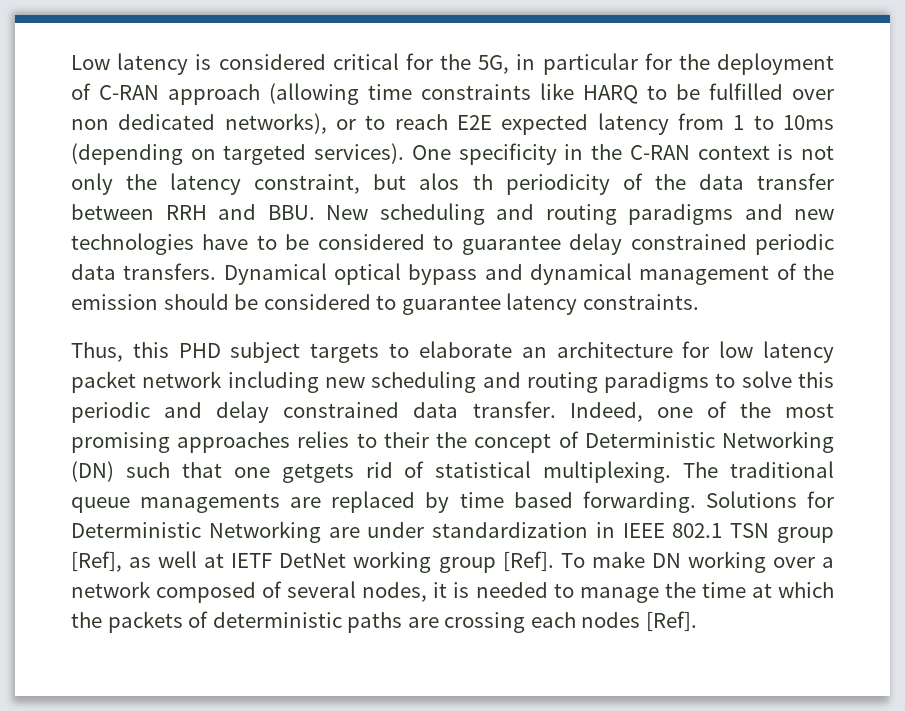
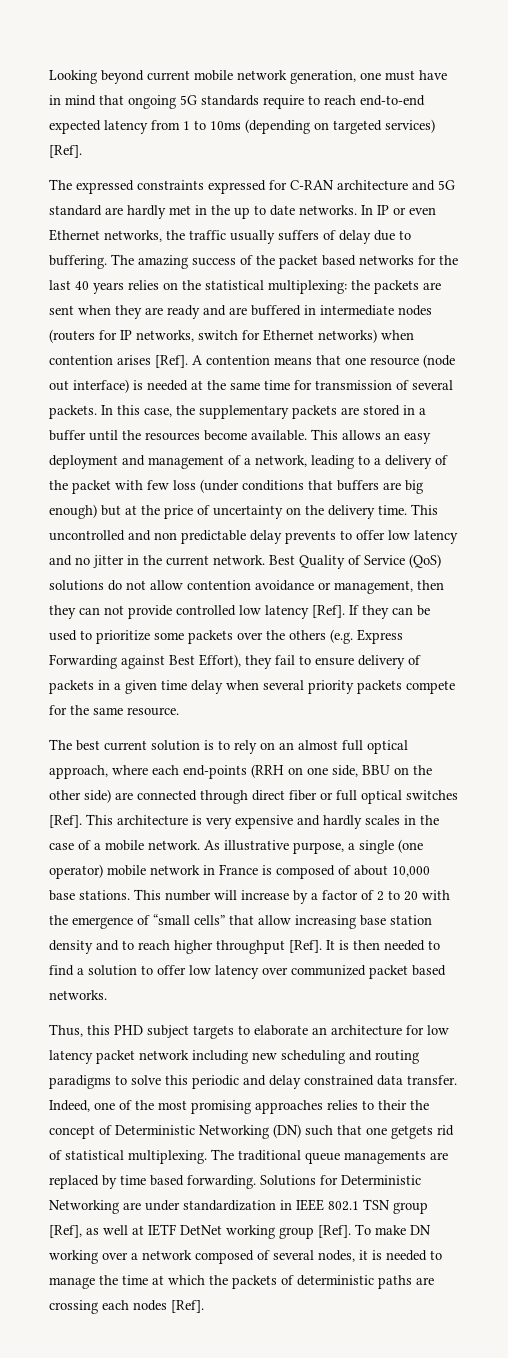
[71,53,834,75] [71,83,834,105] [71,113,492,134] Low latency is considered critical for the 5G, in particular for the deployment of C-RAN approach (allowing time constraints like HARQ to be fulfilled over non dedicated networks), or to reach E2E -> [49,70,447,84] [49,95,425,109] Looking beyond current mobile network generation, one must have in mind that ongoing 5G standards require to reach end-to-end
[314,143,835,165] [71,173,834,195] [71,203,834,225] [71,233,835,255] [71,263,835,285] [71,293,699,315] services). One specificity in the C-RAN context is not only the latency constraint, but alos th periodicity of the data transfer between RRH and BBU. New scheduling and routing paradigms and new technologies have to be considered to guarantee delay constrained periodic data transfers. Dynamical optical bypass and dynamical management of the emission should be considered to guarantee latency constraints. -> [385,119,435,133] [49,145,82,158] [49,179,455,194] [49,205,436,219] [49,229,411,244] [49,254,458,269] [49,280,441,294] [49,305,432,319] [49,329,414,343] [49,354,455,368] [49,379,453,393] [49,405,426,419] [49,429,431,444] [49,455,448,469] [49,479,423,494] [49,504,438,519] [49,530,458,544] [49,554,441,569] [49,580,444,594] [49,605,430,619] [49,629,403,644] [49,654,421,669] [49,680,455,694] [49,705,179,716] [49,739,408,754] [49,764,432,779] [49,789,458,804] [49,814,439,829] [49,839,423,854] [49,864,430,879] [49,889,450,904] [49,914,432,929] [49,940,440,954] [49,965,446,979] [49,990,107,1000] services) [Ref]. // The expressed constraints expressed for C-RAN architecture and 5G standard are hardly met in the up to date networks. In IP or even Ethernet networks, the traffic usually suffers of delay due to buffering. The amazing success of the packet based networks for the last 40 years relies on the statistical multiplexing: the packets are sent when they are ready and are buffered in intermediate nodes (routers for IP networks, switch for Ethernet networks) when contention arises [Ref]. A contention means that one resource (node out interface) is needed at the same time for transmission of several packets. In this case, the supplementary packets are stored in a buffer until the resources become available. This allows an easy deployment and management of a network, leading to a delivery of the packet with few loss (under conditions that buffers are big enough) but at the price of uncertainty on the delivery time. This uncontrolled and non predictable delay prevents to offer low latency and no jitter in the current network. Best Quality of Service (QoS) solutions do not allow contention avoidance or management, then they can not provide controlled low latency [Ref]. If they can be used to prioritize some packets over the others (e.g. Express Forwarding against Best Effort), they fail to ensure delivery of packets in a given time delay when several priority packets compete for the same resource. // The best current solution is to rely on an almost full optical approach, where each end-points (RRH on one side, BBU on the other side) are connected through direct fiber or full optical switches [Ref]. This architecture is very expensive and hardly scales in the case of a mobile network. As illustrative purpose, a single (one operator) mobile network in France is composed of about 10,000 base stations. This number will increase by a factor of 2 to 20 with the emergence of “small cells” that allow increasing base station density and to reach higher throughput [Ref]. It is then needed to find a solution to offer low latency over communized packet based networks.

